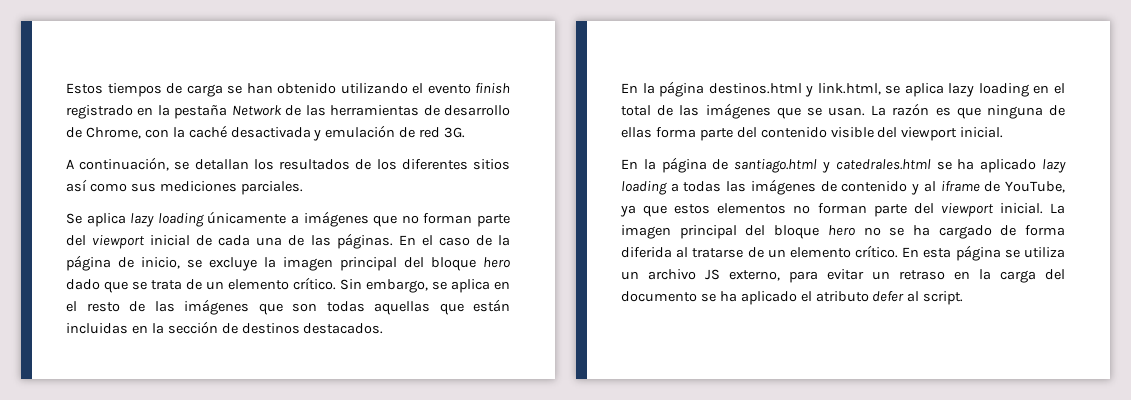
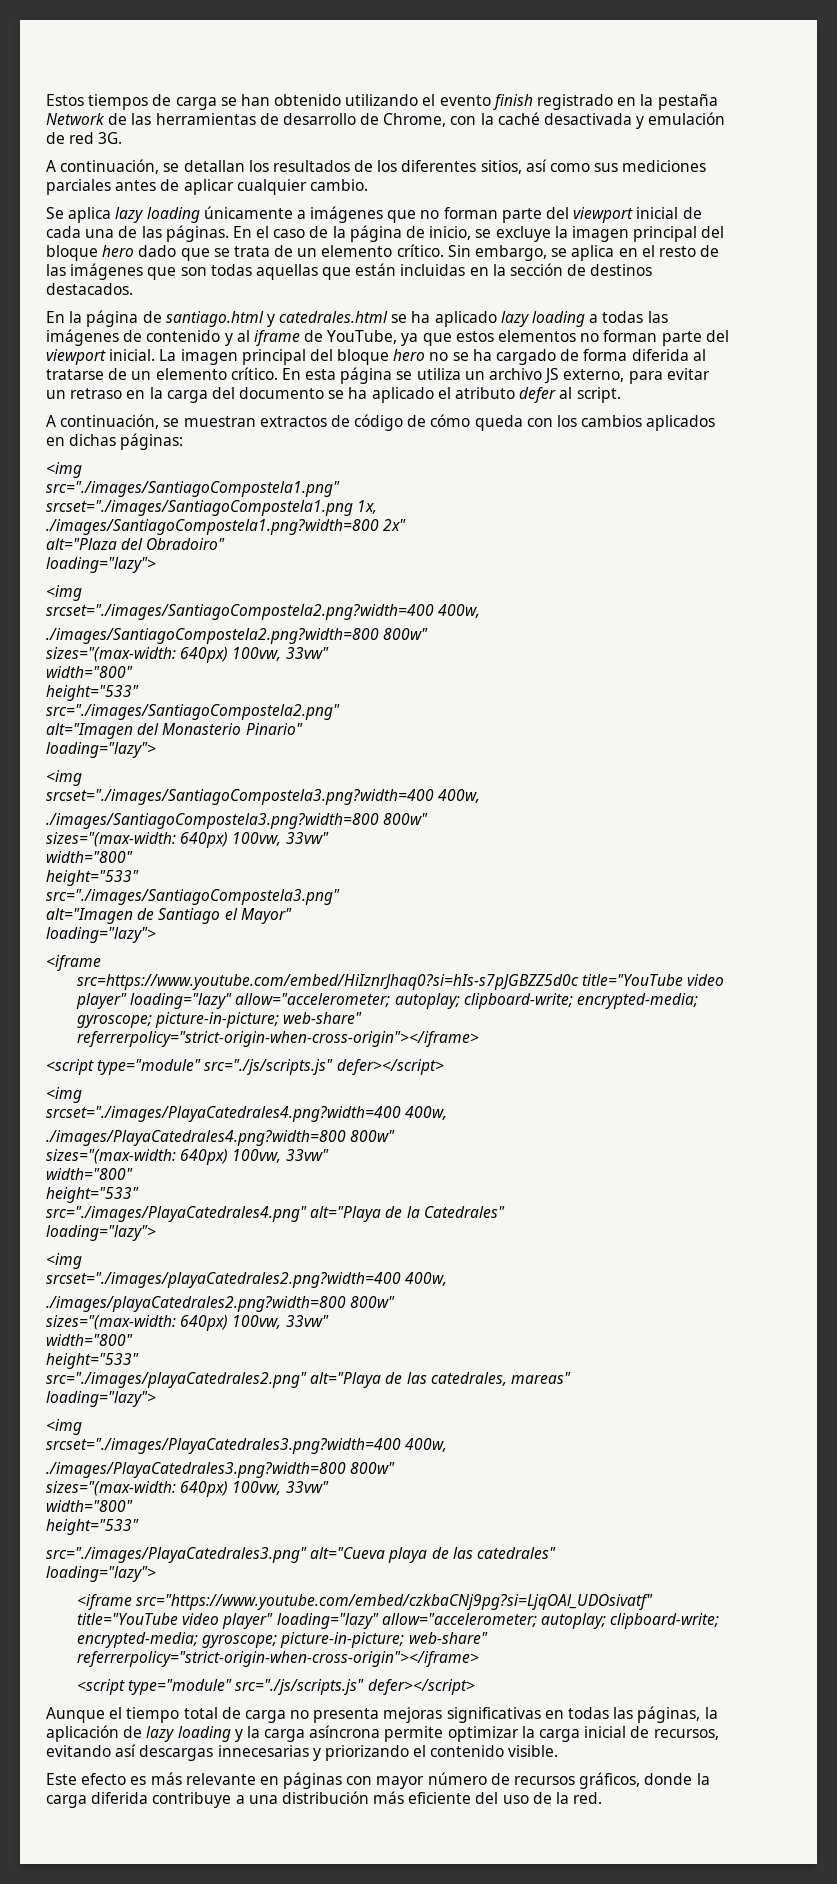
[473,159,510,170] sitios -> [480,160,522,174] sitios,
[240,181,303,195] parciales. -> [46,179,368,195] parciales antes de aplicar cualquier cambio.
[621,81,1065,97] [621,103,1065,119] [621,127,1004,141] // En la página destinos.html y link.html, se aplica lazy loading en el total de las imágenes que se usan. La razón es que ninguna de ellas forma parte del contenido visible del viewport inicial. -> (133, 289) none
(964, 298) none -> [46,414,716,431] [46,433,184,450] [46,462,82,478] [46,481,340,497] [46,500,378,516] [46,519,407,535] [46,538,226,550] [46,557,156,573] [46,585,82,601] [46,604,481,620] [46,628,429,644] [46,647,329,663] [46,666,133,678] [46,685,139,701] [46,704,340,720] [46,723,303,739] [46,742,156,758] [46,770,82,786] [46,789,481,805] [46,813,429,829] [46,832,329,848] [46,851,133,863] [46,870,139,886] [46,889,340,905] [46,908,292,924] [46,927,156,943] [46,955,101,971] [76,974,725,990] [75,993,698,1009] [76,1012,363,1028] [76,1031,479,1047] [46,1059,444,1075] [46,1087,82,1103] [46,1106,448,1122] [46,1130,396,1146] [46,1149,329,1165] [46,1168,133,1180] [46,1187,139,1203] [46,1206,505,1222] [46,1225,156,1241] [46,1253,82,1269] [46,1272,448,1288] [46,1296,396,1312] [46,1315,329,1331] [46,1334,133,1346] [46,1353,139,1369] [46,1372,571,1388] [46,1391,156,1407] [46,1419,82,1435] [46,1438,448,1454] [46,1462,396,1478] [46,1481,329,1497] [46,1500,133,1512] [46,1519,139,1535] [46,1547,556,1563] [46,1566,156,1582] [76,1594,654,1610] [76,1613,720,1629] [76,1632,488,1648] [76,1651,479,1667] [76,1679,475,1695] [46,1706,718,1723] [46,1725,719,1742] [46,1744,559,1761] [46,1772,710,1789] [46,1791,603,1808] // A continuación, se muestran extractos de código de cómo queda con los cambios aplicados en dichas páginas: // <img // src="./images/SantiagoCompostela1.png" // srcset="./images/SantiagoCompostela1.png 1x, // ./images/SantiagoCompostela1.png?width=800 2x" // alt="Plaza del Obradoiro" // loading="lazy"> // <img // srcset="./images/SantiagoCompostela2.png?width=400 400w, // ./images/SantiagoCompostela2.png?width=800 800w" // sizes="(max-width: 640px) 100vw, 33vw" // width="800" // height="533" // src="./images/SantiagoCompostela2.png" // alt="Imagen del Monasterio Pinario" // loading="lazy"> // <img // srcset="./images/SantiagoCompostela3.png?width=400 400w, // ./images/SantiagoCompostela3.png?width=800 800w" // sizes="(max-width: 640px) 100vw, 33vw" // width="800" // height="533" // src="./images/SantiagoCompostela3.png" // alt="Imagen de Santiago el Mayor" // loading="lazy"> // <iframe // src=https://www.youtube.com/embed/HiIznrJhaq0?si=hIs-s7pJGBZZ5d0c title="YouTube video player" loading="lazy" allow="accelerometer; autoplay; clipboard-write; encrypted-media; gyroscope; picture-in-picture; web-share" referrerpolicy="strict-origin-when-cross-origin"></iframe> // <script type="module" src="./js/scripts.js" defer></script> // <img // srcset="./images/PlayaCatedrales4.png?width=400 400w, // ./images/PlayaCatedrales4.png?width=800 800w" // sizes="(max-width: 640px) 100vw, 33vw" // width="800" // height="533" // src="./images/PlayaCatedrales4.png" alt="Playa de la Catedrales" // loading="lazy"> // <img // srcset="./images/playaCatedrales2.png?width=400 400w, // ./images/playaCatedrales2.png?width=800 800w" // sizes="(max-width: 640px) 100vw, 33vw" // width="800" // height="533" // src="./images/playaCatedrales2.png" alt="Playa de las catedrales, mareas" // loading="lazy"> // <img // srcset="./images/PlayaCatedrales3.png?width=400 400w, // ./images/PlayaCatedrales3.png?width=800 800w" // sizes="(max-width: 640px) 100vw, 33vw" // width="800" // height="533" // src="./images/PlayaCatedrales3.png" alt="Cueva playa de las catedrales" // loading="lazy"> // <iframe src="https://www.youtube.com/embed/czkbaCNj9pg?si=LjqOAl_UDOsivatf" title="YouTube video player" loading="lazy" allow="accelerometer; autoplay; clipboard-write; encrypted-media; gyroscope; picture-in-picture; web-share" referrerpolicy="strict-origin-when-cross-origin"></iframe> // <script type="module" src="./js/scripts.js" defer></script> // Aunque el tiempo total de carga no presenta mejoras significativas en todas las páginas, la aplicación de lazy loading y la carga asíncrona permite optimizar la carga inicial de recursos, evitando así descargas innecesarias y priorizando el contenido visible. // Este efecto es más relevante en páginas con mayor número de recursos gráficos, donde la carga diferida contribuye a una distribución más eficiente del uso de la red.

